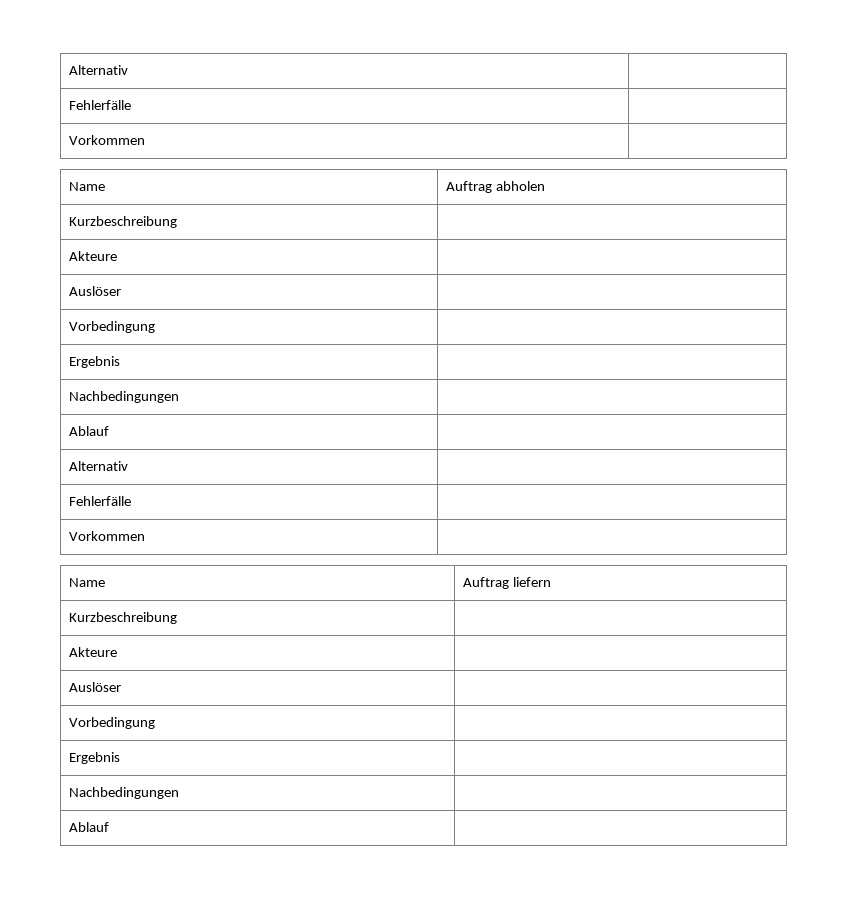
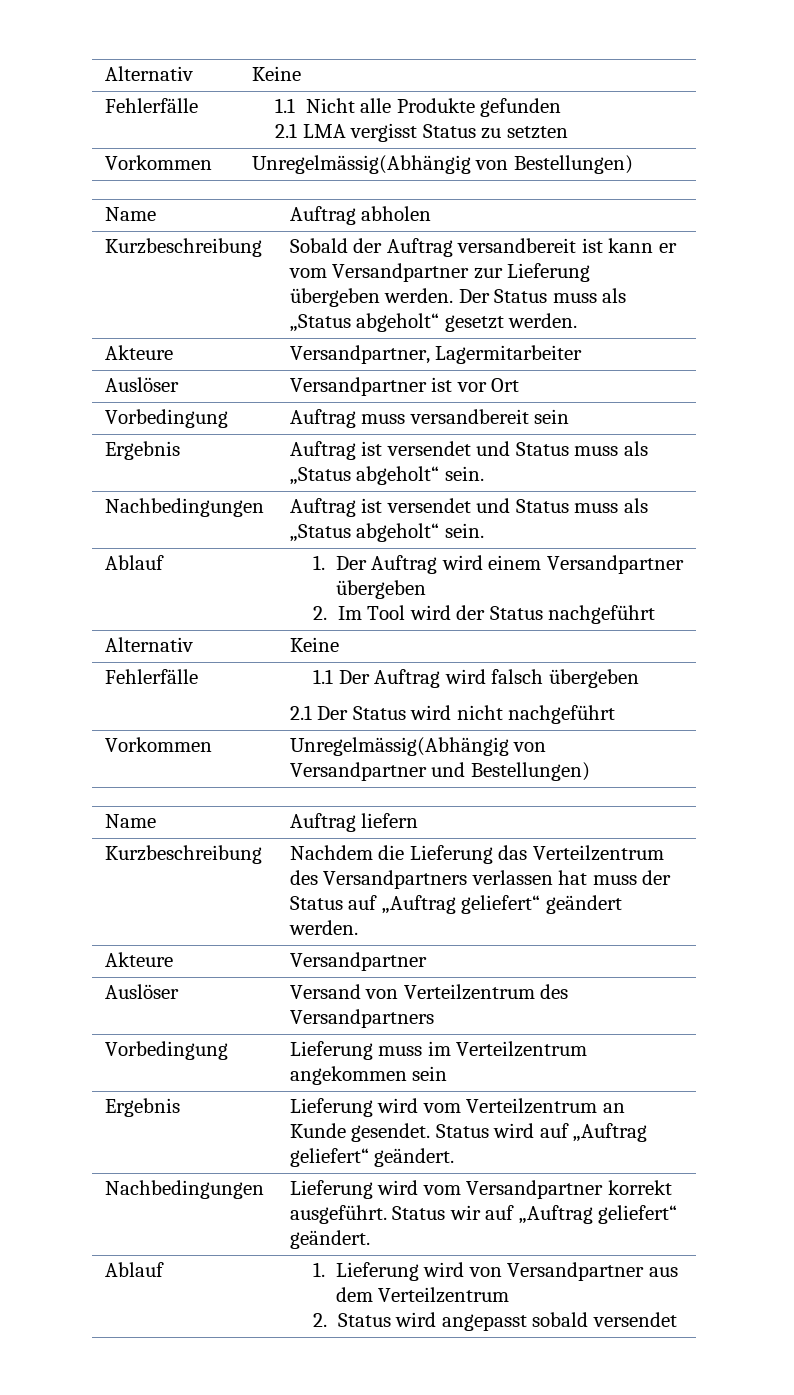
[69,65,129,75] [69,100,132,110] [69,135,146,145] [69,182,106,191] [446,181,546,193] [69,216,178,228] [69,251,118,261] [69,286,122,296] [69,321,156,333] [69,356,121,368] [69,391,180,403] [69,426,110,436] [69,461,129,471] [69,496,132,506] [69,531,146,541] [69,578,106,587] [463,577,552,589] [69,612,178,624] [69,647,118,657] [69,682,122,692] [69,717,156,729] [69,752,121,764] [69,787,180,799] [69,822,110,832] Alternativ | // Fehlerfälle | // Vorkommen | // Name | Auftrag abholen // Kurzbeschreibung | // Akteure | // Auslöser | // Vorbedingung | // Ergebnis | // Nachbedingungen | // Ablauf | // Alternativ | // Fehlerfälle | // Vorkommen | // Name | Auftrag liefern // Kurzbeschreibung | // Akteure | // Auslöser | // Vorbedingung | // Ergebnis | // Nachbedingungen | // Ablauf | -> [104,66,193,81] [251,66,301,81] [104,98,198,113] [275,98,562,117] [275,123,568,142] [104,155,212,170] [251,155,633,174] [104,207,156,221] [289,206,432,225] [104,238,262,257] [289,238,677,257] [288,263,591,282] [289,288,627,307] [289,313,578,332] [104,345,173,360] [289,345,583,364] [104,377,179,392] [289,377,520,396] [104,409,228,428] [289,409,570,428] [104,441,180,460] [289,441,648,460] [289,466,484,485] [104,498,264,517] [289,498,648,517] [289,523,484,542] [104,555,164,570] [313,555,684,574] [335,580,426,599] [313,605,656,624] [104,637,193,652] [289,637,339,652] [104,669,198,684] [313,669,639,688] [289,705,616,724] [104,737,212,752] [289,737,547,756] [289,762,590,781] [104,814,156,828] [289,813,419,832] [104,845,262,864] [289,845,664,864] [289,870,672,889] [289,895,622,914] [288,920,358,935] [104,952,173,967] [289,952,427,971] [104,984,179,999] [289,984,569,1000] [289,1009,434,1028] [104,1041,228,1060] [289,1041,588,1060] [289,1066,448,1085] [104,1098,180,1117] [289,1098,625,1117] [289,1123,648,1142] [289,1148,455,1167] [104,1180,264,1199] [289,1180,672,1199] [289,1205,678,1224] [289,1230,370,1249] [104,1262,164,1277] [313,1262,678,1281] [335,1287,510,1303] [313,1312,677,1331] Alternativ | Keine // Fehlerfälle | 1.1 Nicht alle Produkte gefunden // 2.1 LMA vergisst Status zu setzten // Vorkommen | Unregelmässig(Abhängig von Bestellungen) // Name | Auftrag abholen // Kurzbeschreibung | Sobald der Auftrag versandbereit ist kann er vom Versandpartner zur Lieferung übergeben werden. Der Status muss als „Status abgeholt“ gesetzt werden. // Akteure | Versandpartner, Lagermitarbeiter // Auslöser | Versandpartner ist vor Ort // Vorbedingung | Auftrag muss versandbereit sein // Ergebnis | Auftrag ist versendet und Status muss als „Status abgeholt“ sein. // Nachbedingungen | Auftrag ist versendet und Status muss als „Status abgeholt“ sein. // Ablauf | 1. Der Auftrag wird einem Versandpartner übergeben // 2. Im Tool wird der Status nachgeführt // Alternativ | Keine // Fehlerfälle | 1.1 Der Auftrag wird falsch übergeben // 2.1 Der Status wird nicht nachgeführt // Vorkommen | Unregelmässig(Abhängig von Versandpartner und Bestellungen) // Name | Auftrag liefern // Kurzbeschreibung | Nachdem die Lieferung das Verteilzentrum des Versandpartners verlassen hat muss der Status auf „Auftrag geliefert“ geändert werden. // Akteure | Versandpartner // Auslöser | Versand von Verteilzentrum des Versandpartners // Vorbedingung | Lieferung muss im Verteilzentrum angekommen sein // Ergebnis | Lieferung wird vom Verteilzentrum an Kunde gesendet. Status wird auf „Auftrag geliefert“ geändert. // Nachbedingungen | Lieferung wird vom Versandpartner korrekt ausgeführt. Status wir auf „Auftrag geliefert“ geändert. // Ablauf | 1. Lieferung wird von Versandpartner aus dem Verteilzentrum // 2. Status wird angepasst sobald versendet

